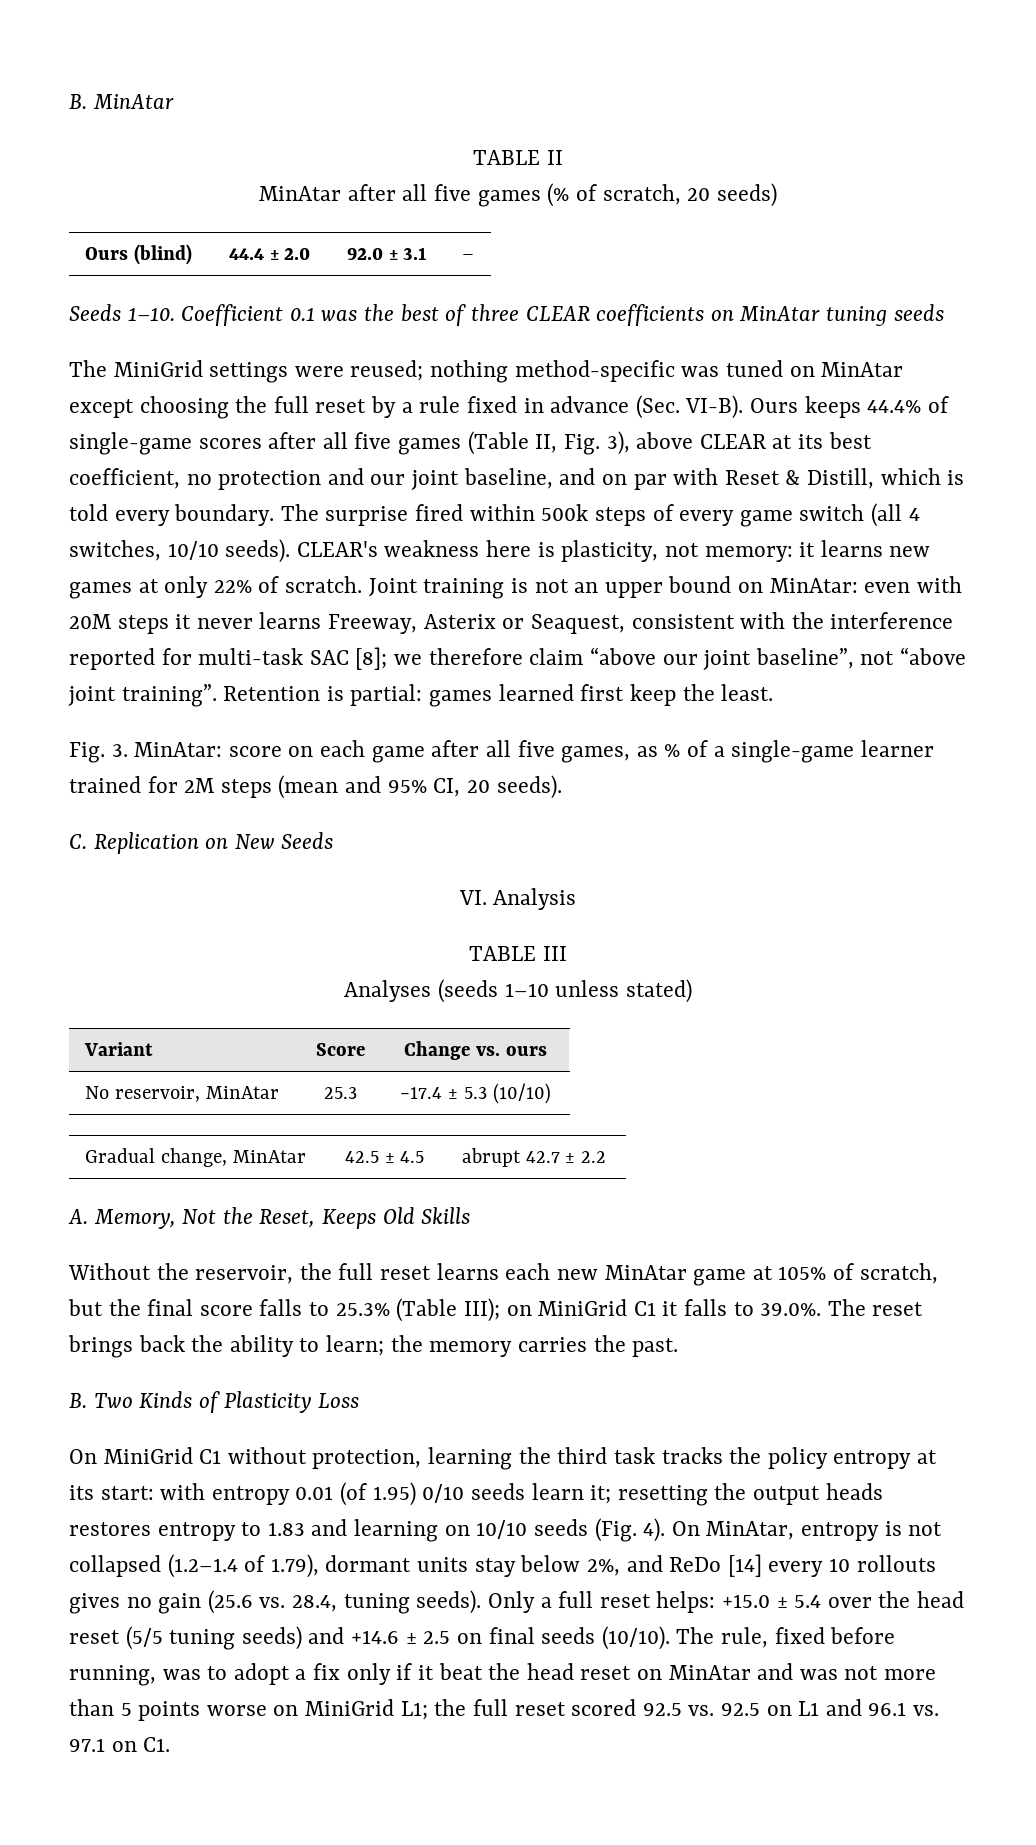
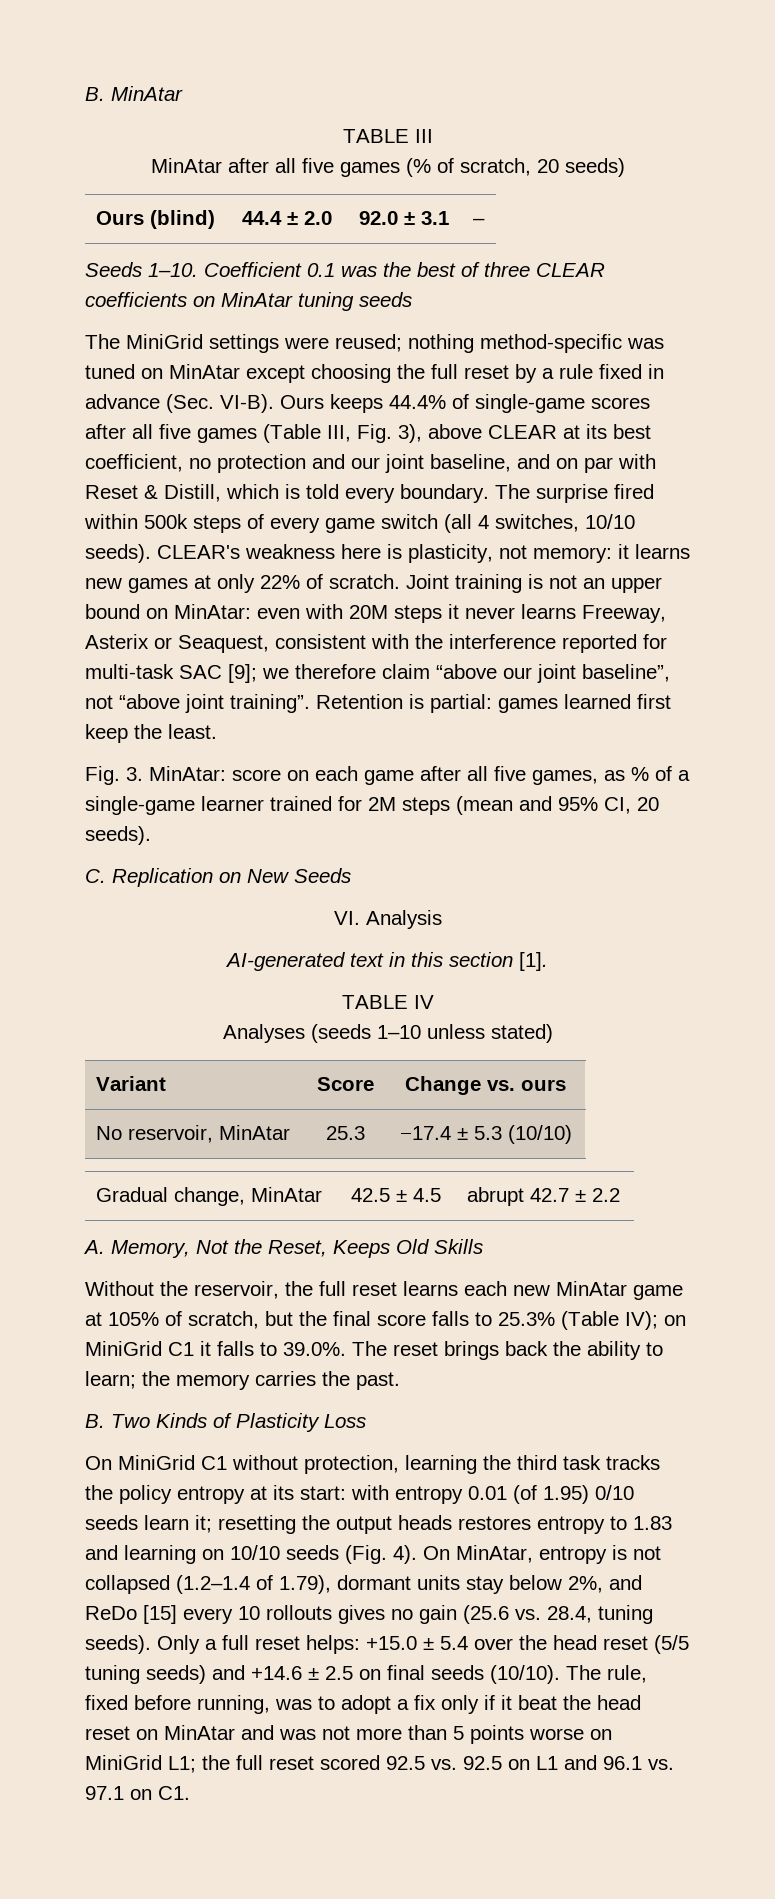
[546,150,563,165] II -> [414,129,433,143] III
[535,434,558,453] II, -> [327,425,351,442] III,
[355,647,388,670] [8]; -> [228,664,257,683] [9];
[469,946,567,961] // TABLE III -> [225,952,548,971] [341,995,434,1009] // AI-generated text in this section [1]. // TABLE IV
[463,1298,500,1322] III); -> [625,1311,658,1330] IV);
[727,1554,762,1577] [14] -> [143,1605,177,1624] [15]

